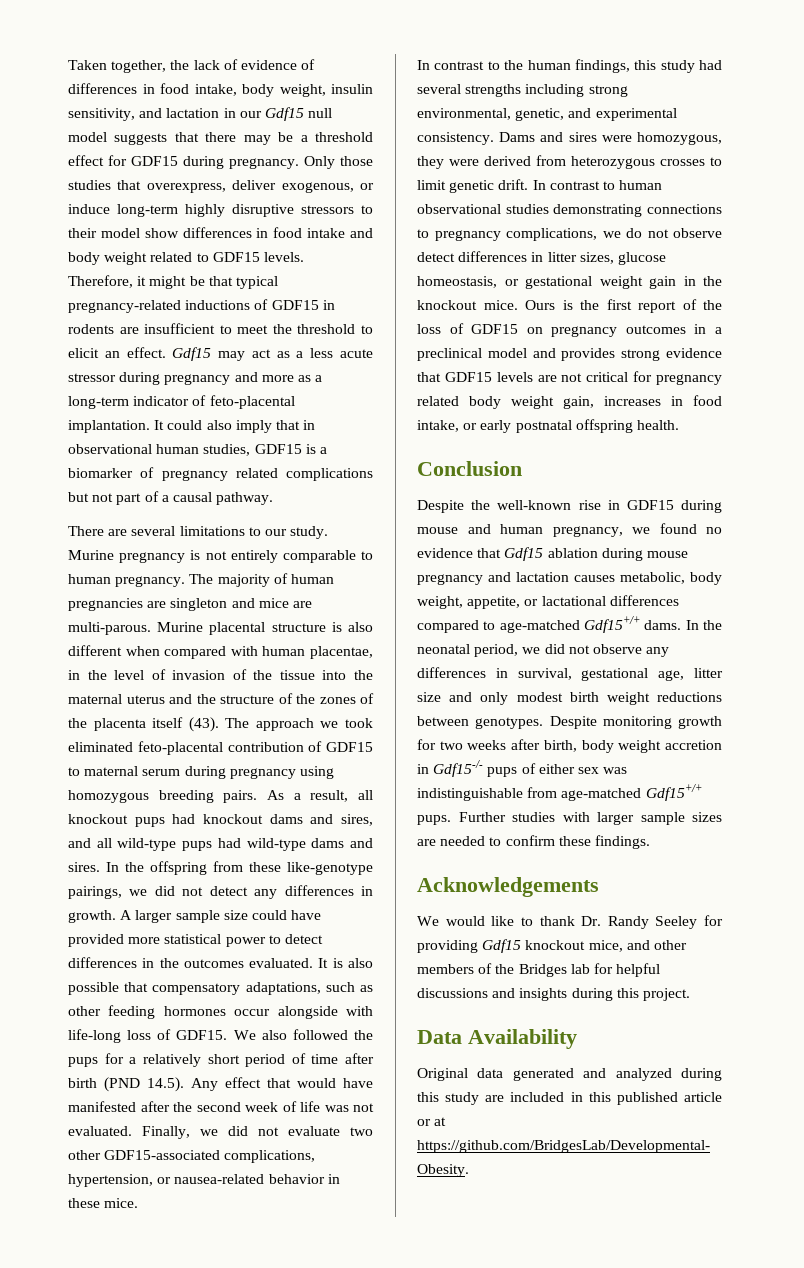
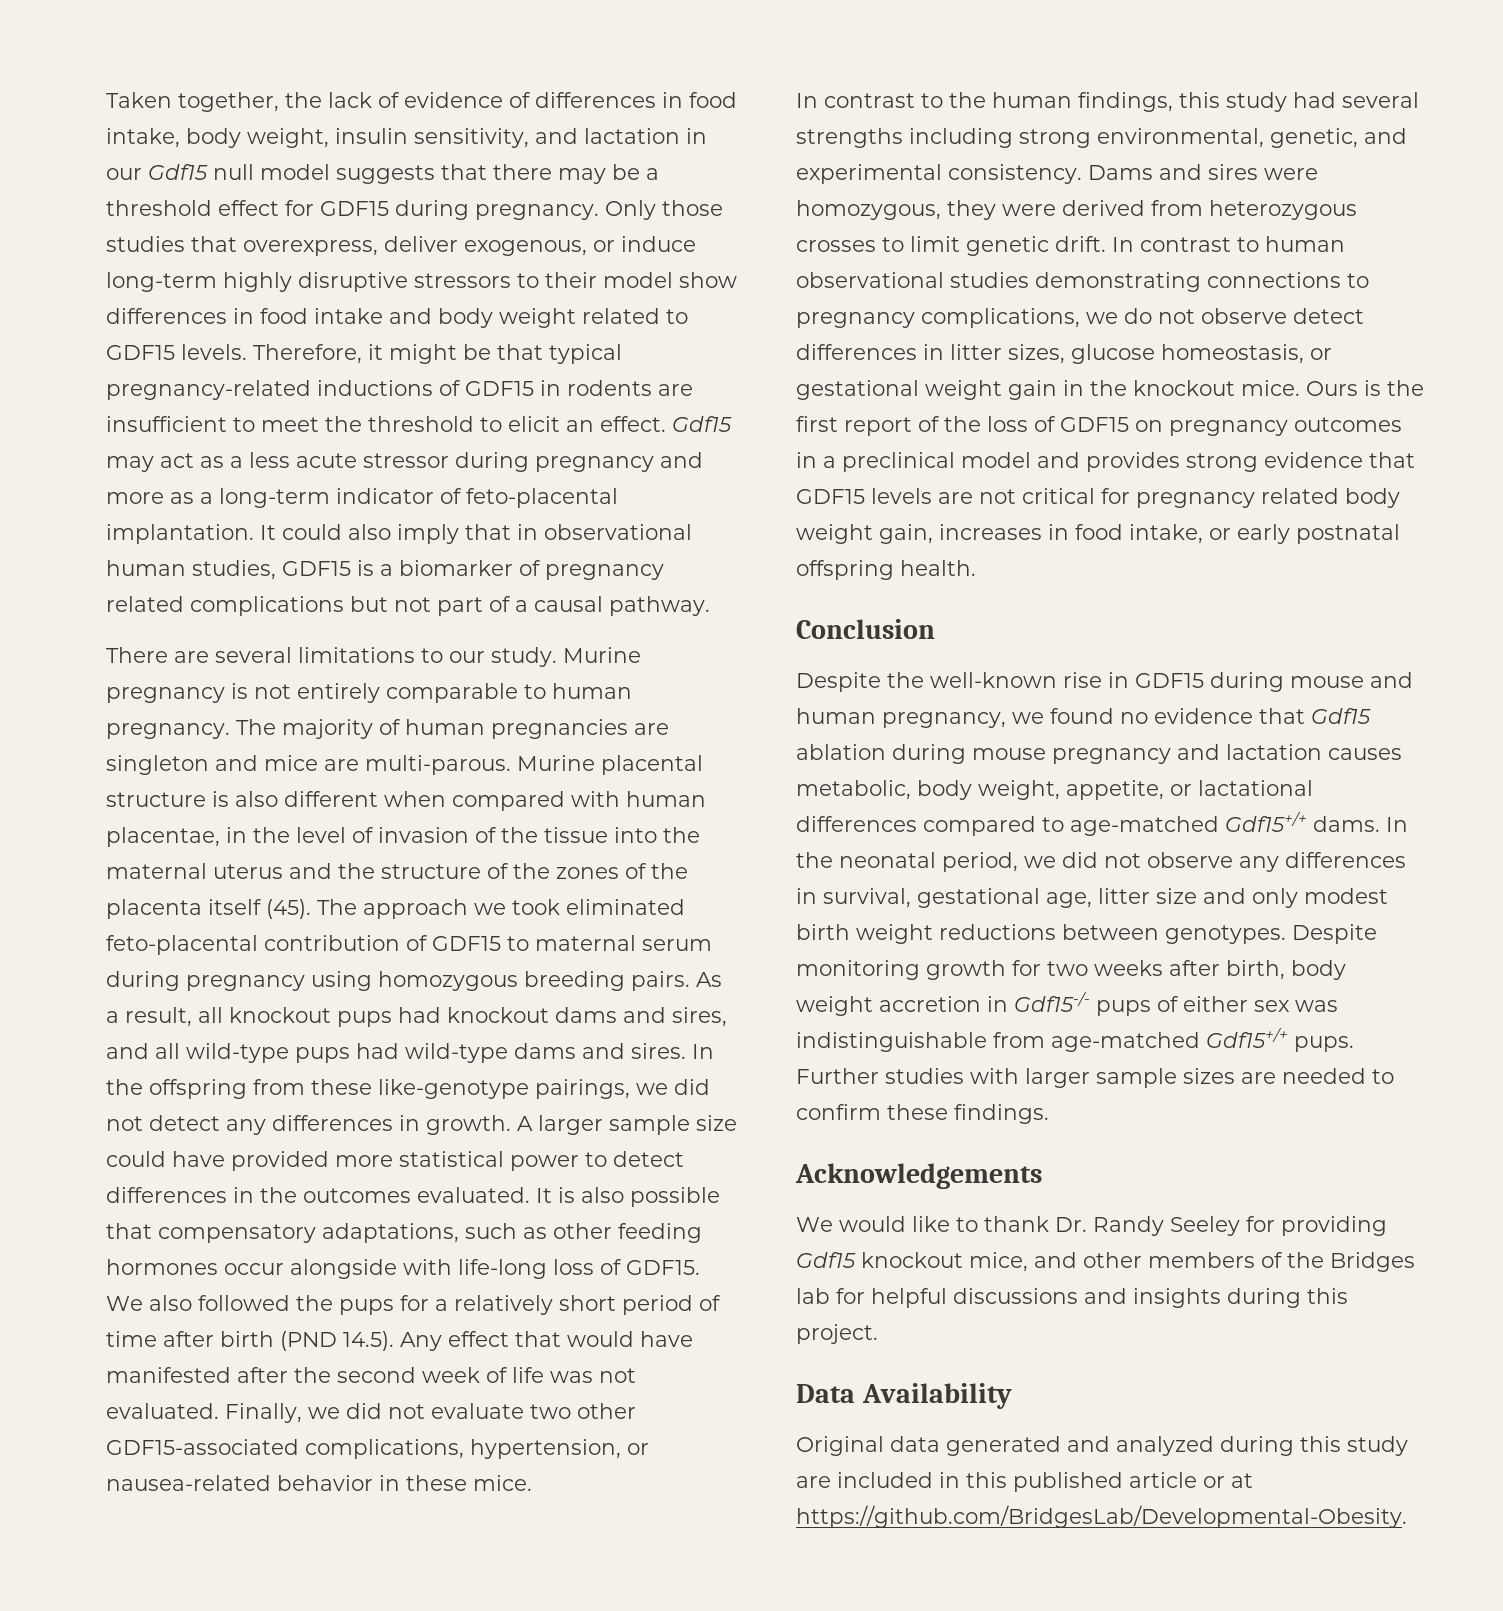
[188,717,219,732] (43). -> [266,899,311,919] (45).

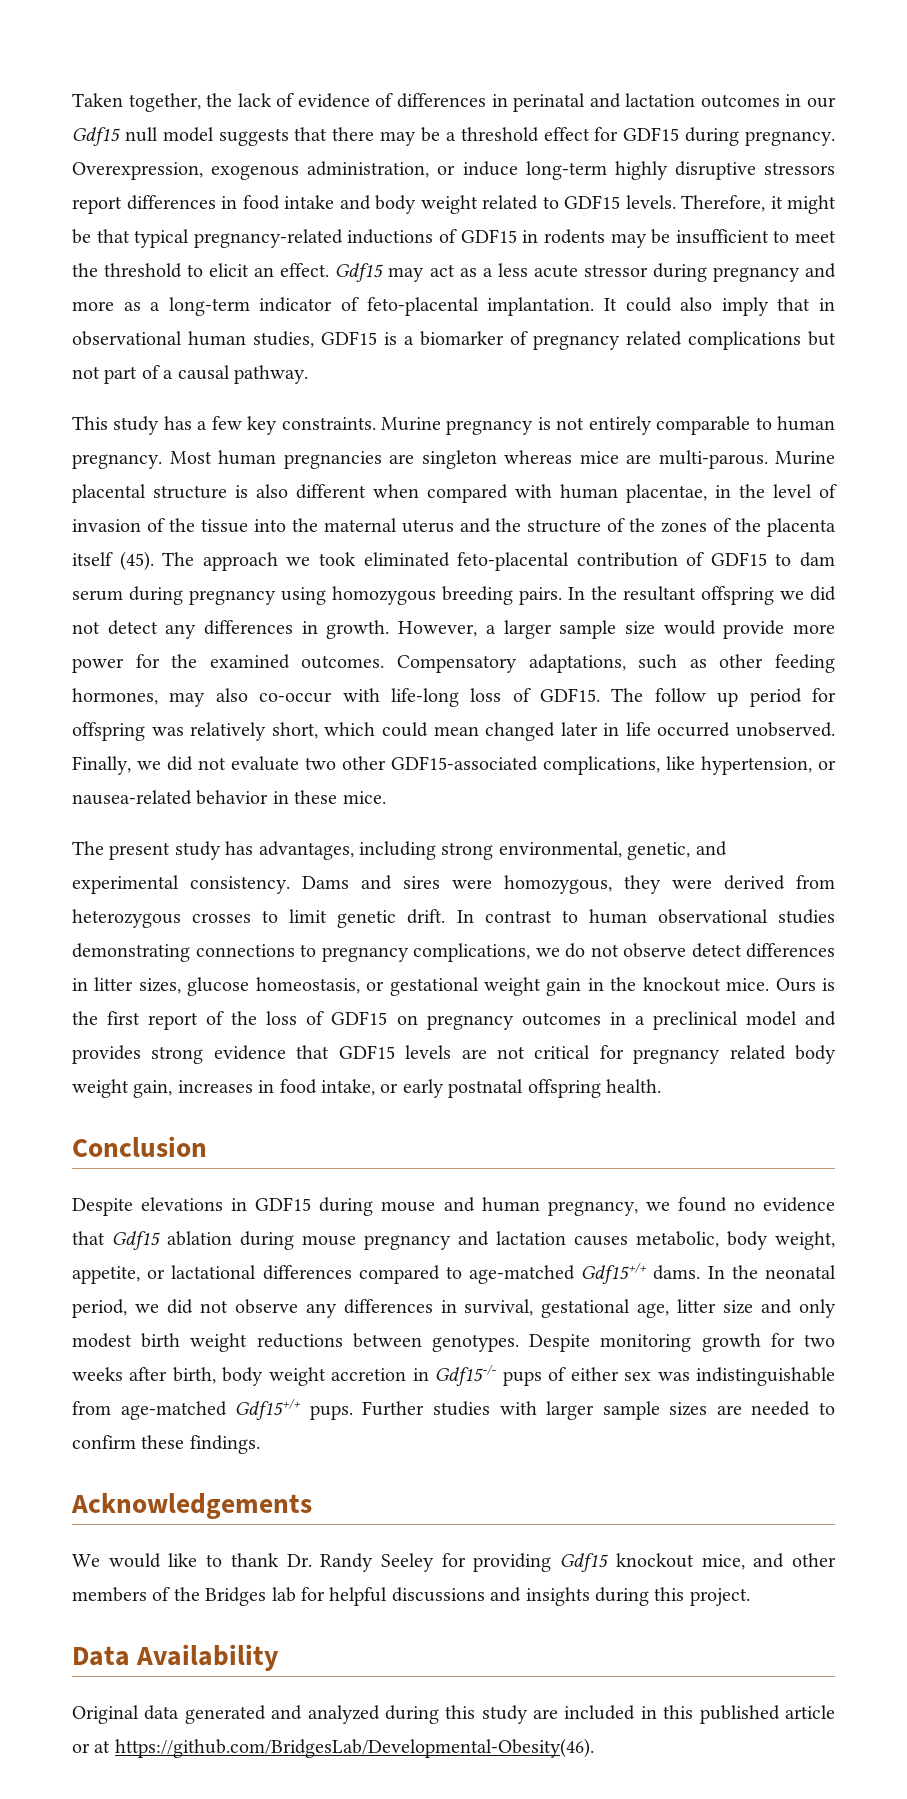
[689,92,737,108] [106,128,680,148] food intake, body weight, insulin sensitivity, and lactation -> [513,93,780,112] perinatal and lactation outcomes
[605,200,723,220] [106,236,587,256] Only those studies that overexpress, deliver exogenous, -> [72,161,430,180] Overexpression, exogenous administration,
[517,272,737,288] to their model show -> [72,196,122,214] report
[658,384,693,396] are -> [610,229,671,248] may be
[106,647,557,667] There are several limitations to our study. -> [72,416,376,435] This study has a few key constraints.
[236,719,401,739] The majority of -> [169,451,212,464] Most
[215,755,258,771] and -> [504,450,572,464] whereas
[535,935,636,951] maternal -> [800,552,836,567] dam
[696,972,722,987] [106,1007,727,1027] [106,1043,714,1063] [106,1079,630,1099] As a result, all knockout pups had knockout dams and sires, and all wild-type pups had wild-type dams and sires. In the offspring from these like-genotype pairings, -> [568,586,774,605] In the resultant offspring
[517,1116,533,1131] A -> [398,621,496,637] However, a
[106,1151,684,1171] [106,1187,720,1207] [106,1223,316,1243] could have provided more statistical power to detect differences in the outcomes evaluated. It is also possible that compensatory -> [663,620,836,639] [72,654,517,673] would provide more power for the examined outcomes. Compensatory
[106,1259,397,1279] hormones occur alongside -> [72,688,333,707] hormones, may also co-occur
[106,1295,721,1315] [106,1331,693,1351] [106,1367,636,1383] [106,1403,219,1419] We also followed the pups for a relatively short period of time after birth (PND 14.5). Any effect that would have manifested after the second week of life was not evaluated. -> [611,688,836,707] [72,722,836,741] The follow up period for offspring was relatively short, which could mean changed later in life occurred unobserved.
(464, 1449) none -> [666,756,695,770] like
[796,92,1419,112] [796,128,903,148] In contrast to the human findings, this study had several strengths -> [72,841,354,860] The present study has advantages,
[887,672,1102,688] the well-known rise -> [141,1197,224,1211] elevations
[796,1505,1407,1528] https://github.com/BridgesLab/Developmental-Obesity. -> [114,1738,594,1758] https://github.com/BridgesLab/Developmental-Obesity(46).

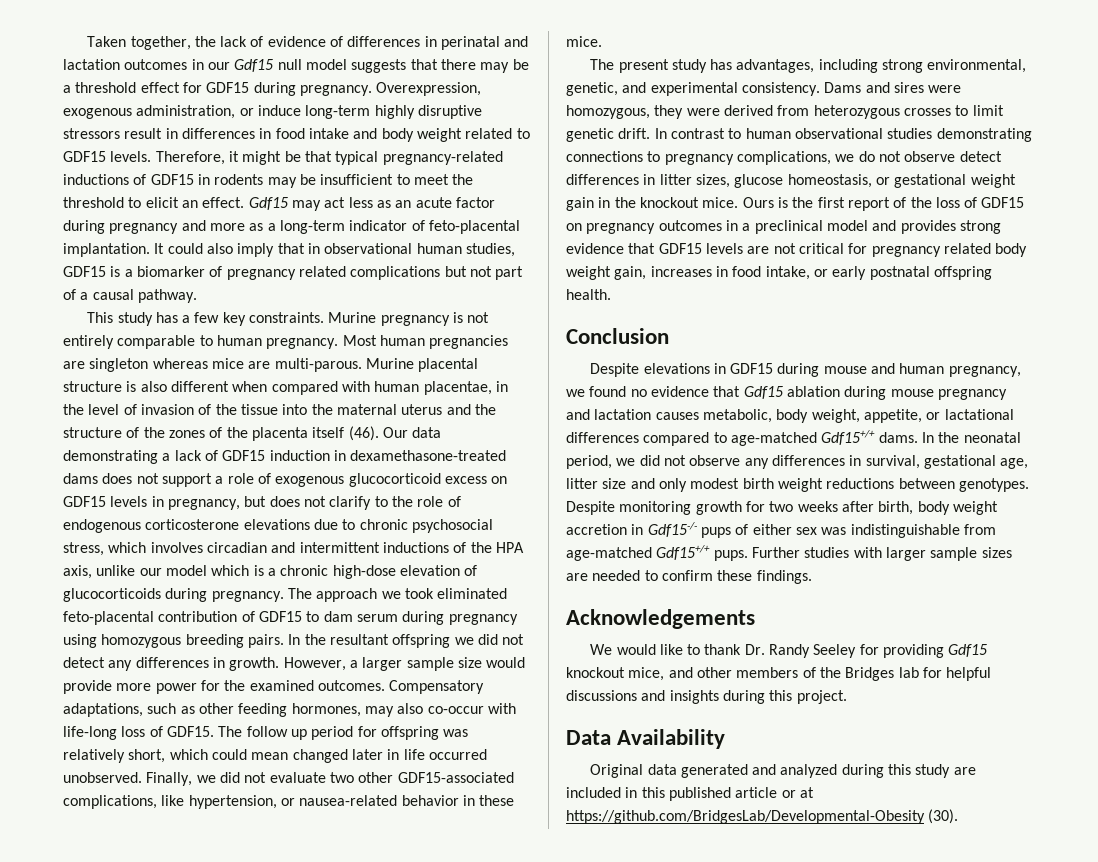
[72,196,122,214] report -> [124,128,178,139] result in
[459,263,648,278] as a less acute stressor -> [348,197,495,208] less as an acute factor
[119,551,154,571] (45). -> [348,426,442,441] [63,450,507,464] [63,473,508,487] [63,496,461,510] [63,519,493,533] [63,542,524,556] [63,565,478,579] [63,588,284,602] (46). Our data demonstrating a lack of GDF15 induction in dexamethasone-treated dams does not support a role of exogenous glucocorticoid excess on GDF15 levels in pregnancy, but does not clarify to the role of endogenous corticosterone elevations due to chronic psychosocial stress, which involves circadian and intermittent inductions of the HPA axis, unlike our model which is a chronic high-dose elevation of glucocorticoids during pregnancy.
[114,1738,594,1758] https://github.com/BridgesLab/Developmental-Obesity(46). -> [566,809,959,824] https://github.com/BridgesLab/Developmental-Obesity (30).

